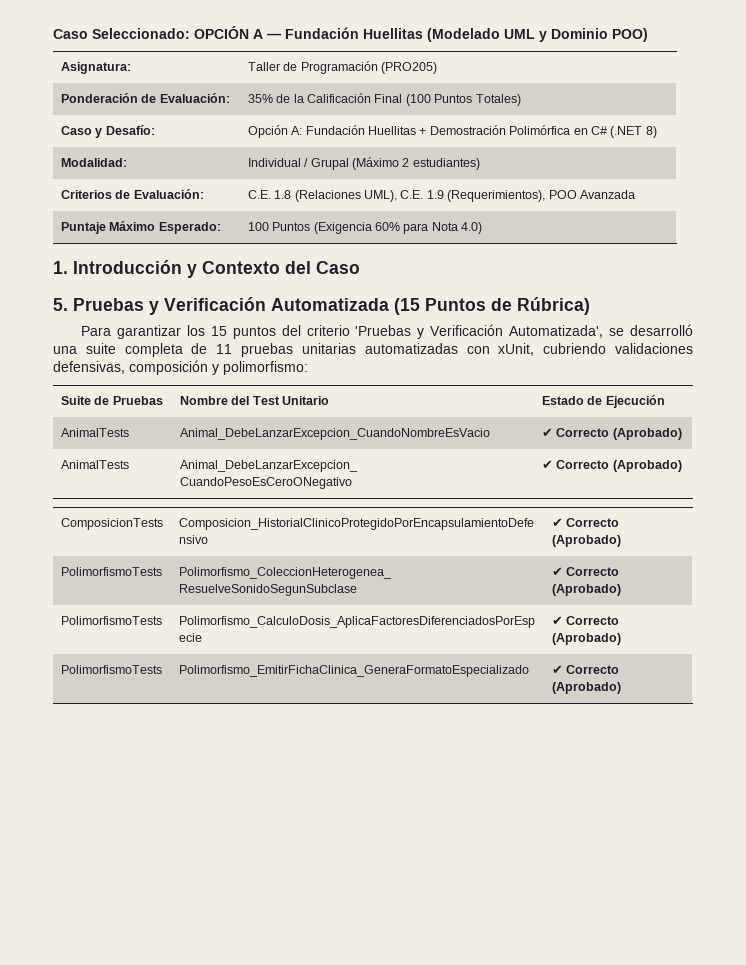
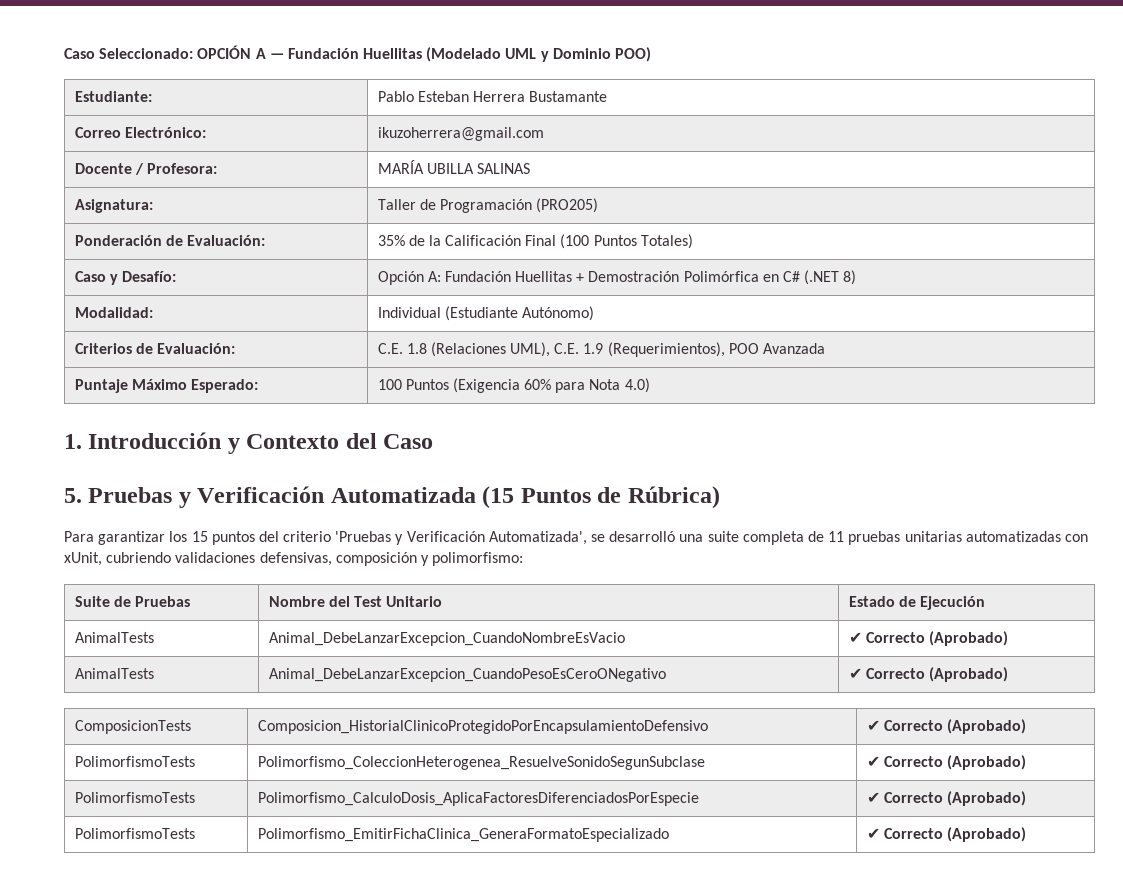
(648, 35) none -> [74,91,152,102] [377,91,608,102] [74,127,206,138] [377,127,544,141] [74,163,217,175] [377,160,530,174] // Estudiante: | Pablo Esteban Herrera Bustamante // Correo Electrónico: | ikuzoherrera@gmail.com // Docente / Profesora: | MARÍA UBILLA SALINAS
[304,157,480,170] / Grupal (Máximo 2 estudiantes) -> [444,306,594,321] (Estudiante Autónomo)

